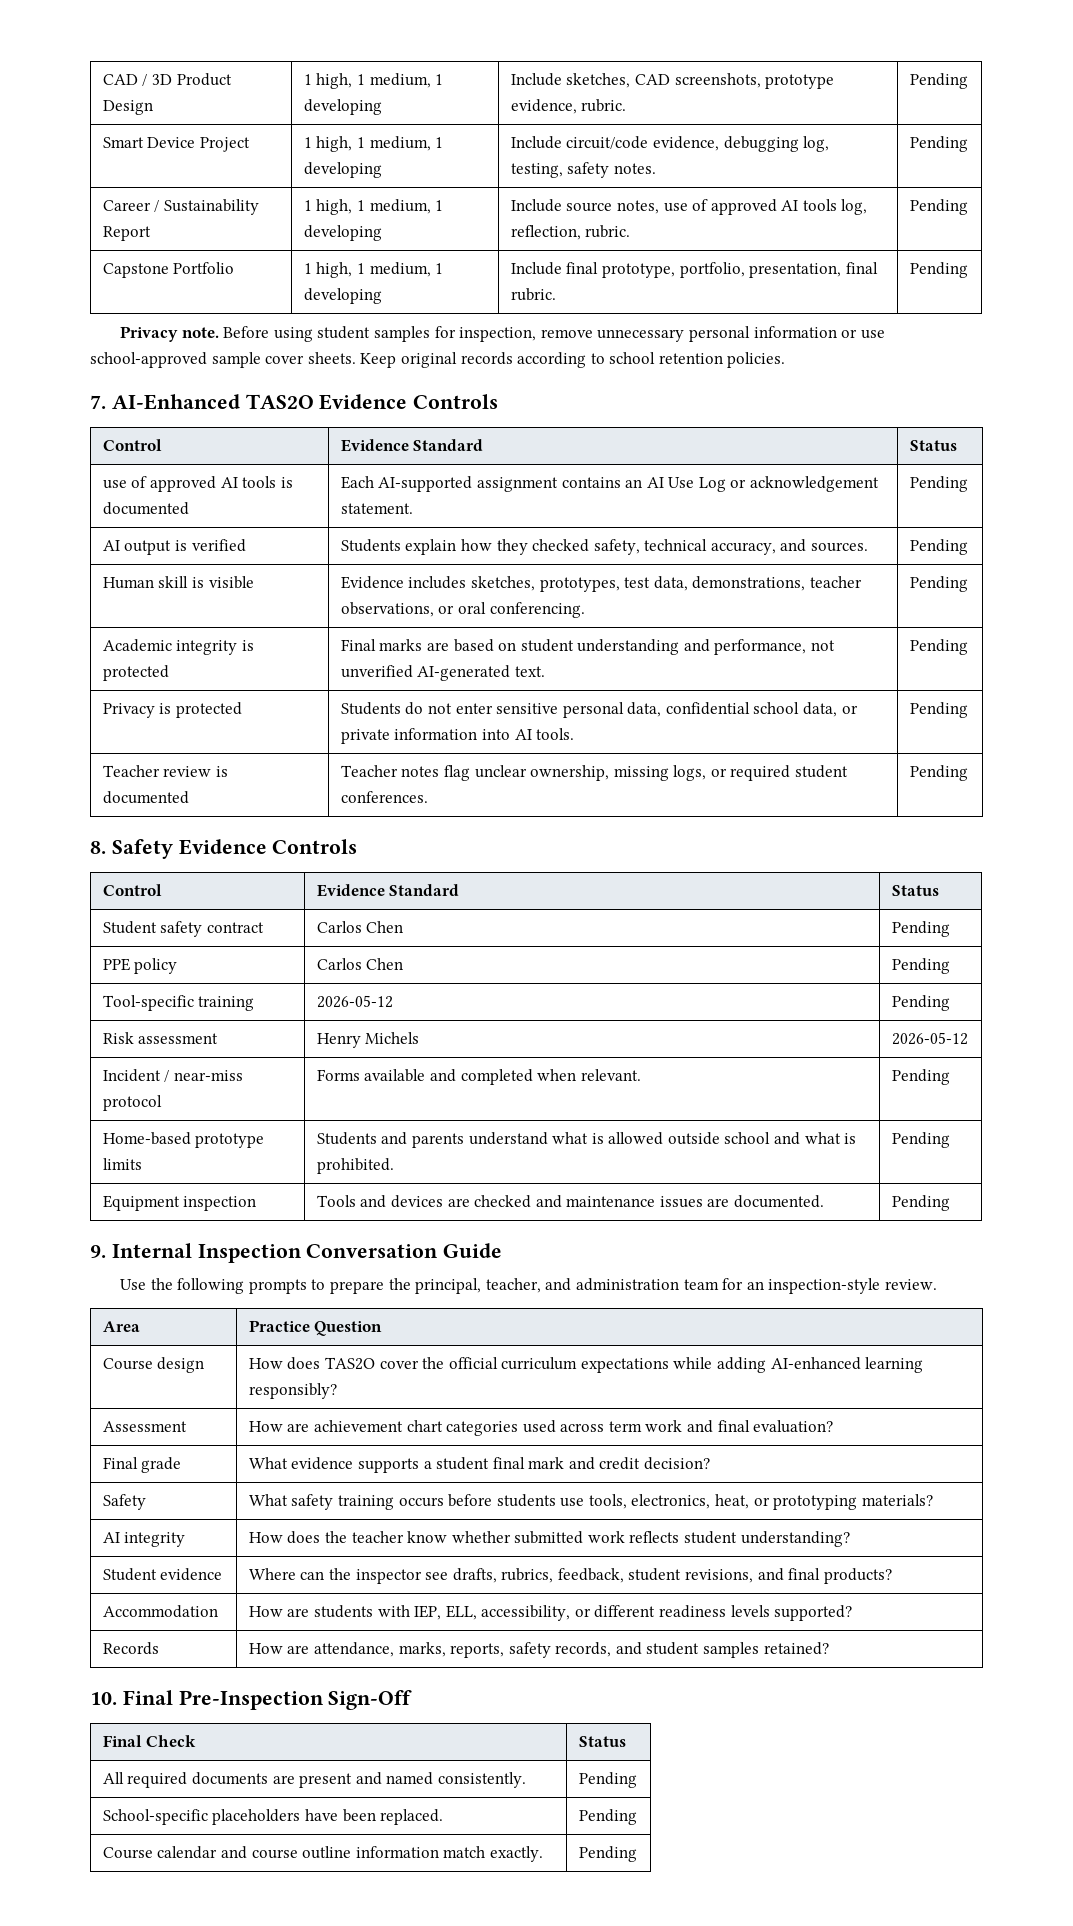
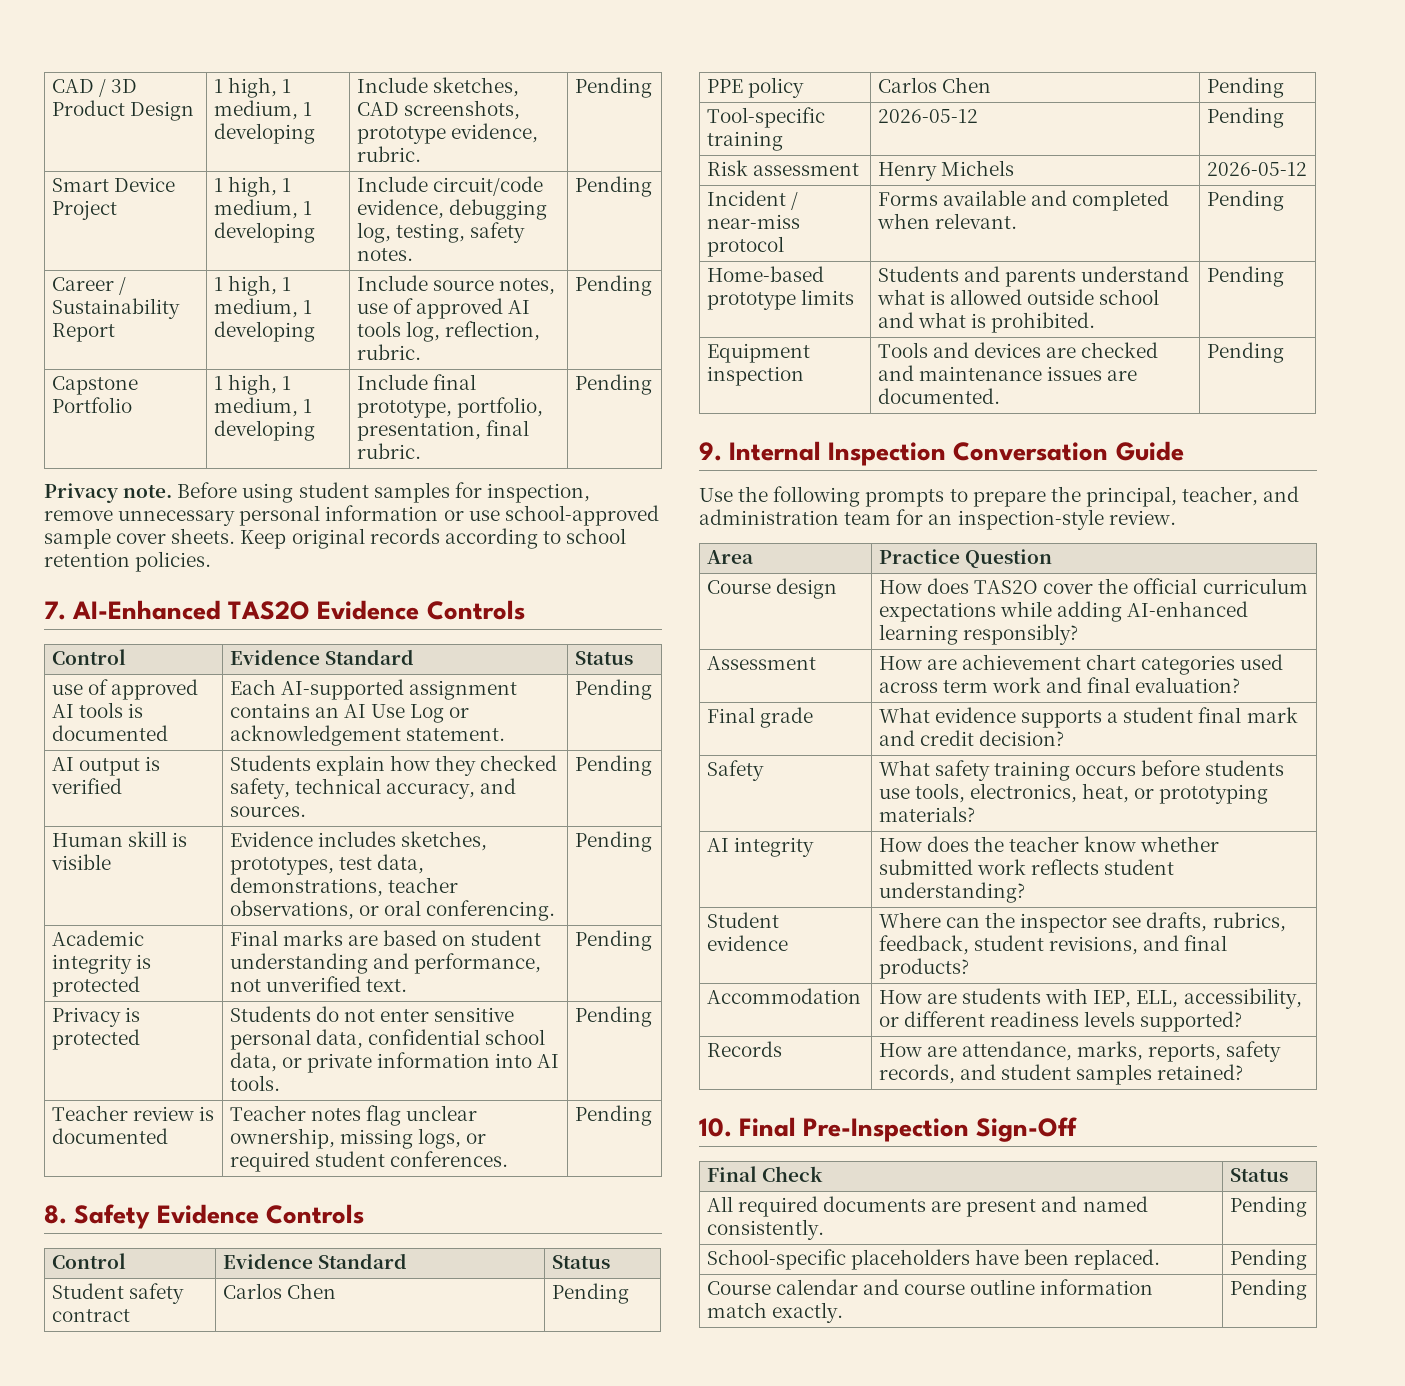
[417,665,511,681] AI-generated -> (361, 984) none

